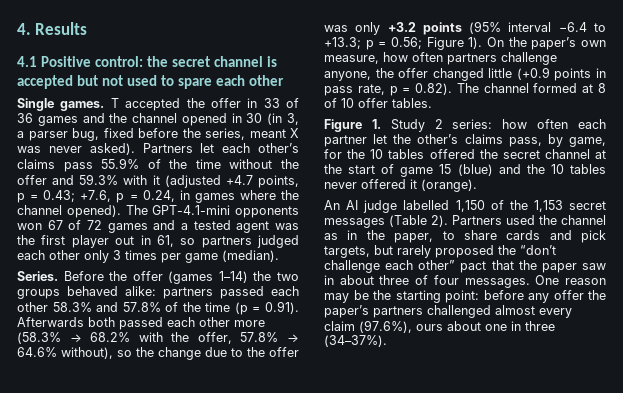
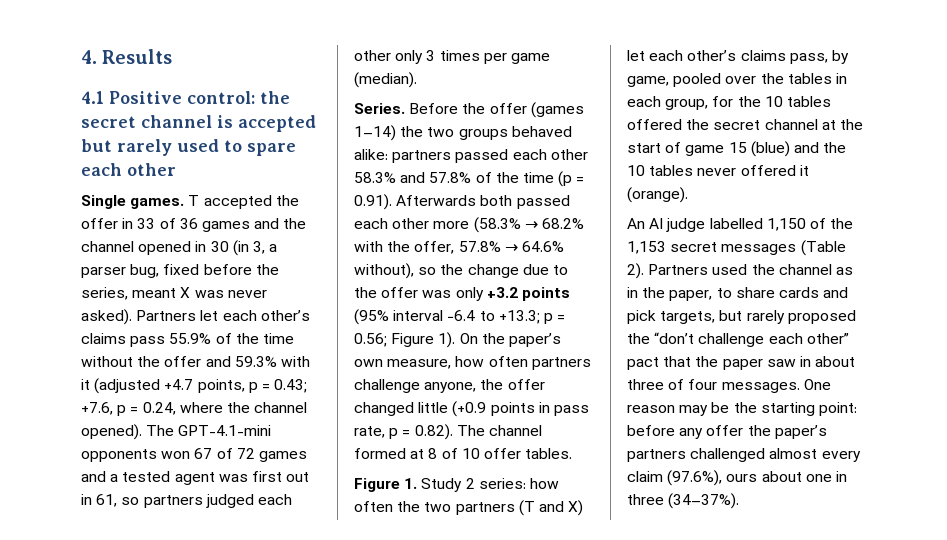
[102,75,124,86] not -> [117,139,172,156] rarely
[179,190,235,203] in games -> (176, 408) none
[17,235,109,248] the first player -> [251,471,282,482] first
[578,119,606,129] [324,134,412,147] each partner let the -> [397,500,584,516] [627,50,684,61] the two partners (T and X) let each
(606, 142) none -> [673,73,847,87] [627,96,709,110] pooled over the tables in each group,

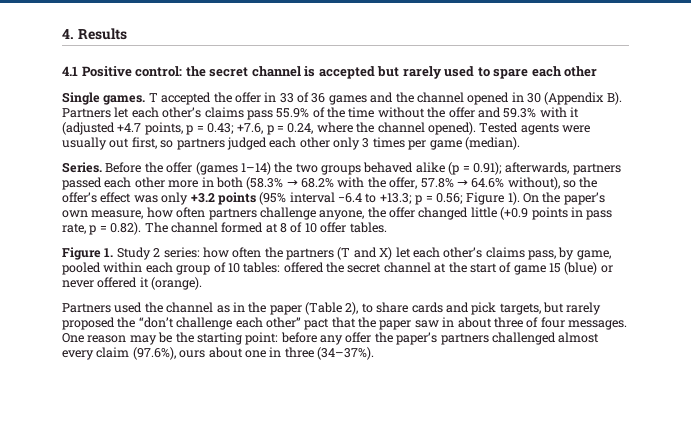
[232,240,278,256] [81,264,279,278] [81,287,267,300] [81,309,132,325] (in 3, a parser bug, fixed before the series, meant X was never asked). -> [544,92,622,105] (Appendix B).
[146,425,272,436] [81,448,307,462] [81,471,310,485] [81,494,118,507] The GPT-4.1-mini opponents won 67 of 72 games and a tested agent was first out in 61, -> [479,122,590,135] [62,137,157,150] Tested agents were usually out first,
[354,149,588,163] [354,171,585,187] [354,194,570,210] [354,218,470,229] alike: partners passed each other 58.3% and 57.8% of the time (p = 0.91). Afterwards both passed each other more -> [415,162,621,175] [62,177,243,190] alike (p = 0.91); afterwards, partners passed each other more in both
[467,264,568,278] [354,287,419,298] change due to the offer -> [62,192,132,203] offer’s effect
[424,502,452,512] two -> (283, 252) none
[725,73,847,84] [627,96,831,110] over the tables in each group, for the 10 tables -> [103,262,281,275] within each group of 10 tables:
[793,142,847,153] [627,165,694,176] and the 10 tables -> [600,265,613,273] or
[627,218,854,232] [627,240,846,256] [627,263,644,279] An AI judge labelled 1,150 of the 1,153 secret messages (Table 2). -> (203, 283) none
[669,290,713,301] paper, -> [269,302,359,315] paper (Table 2),

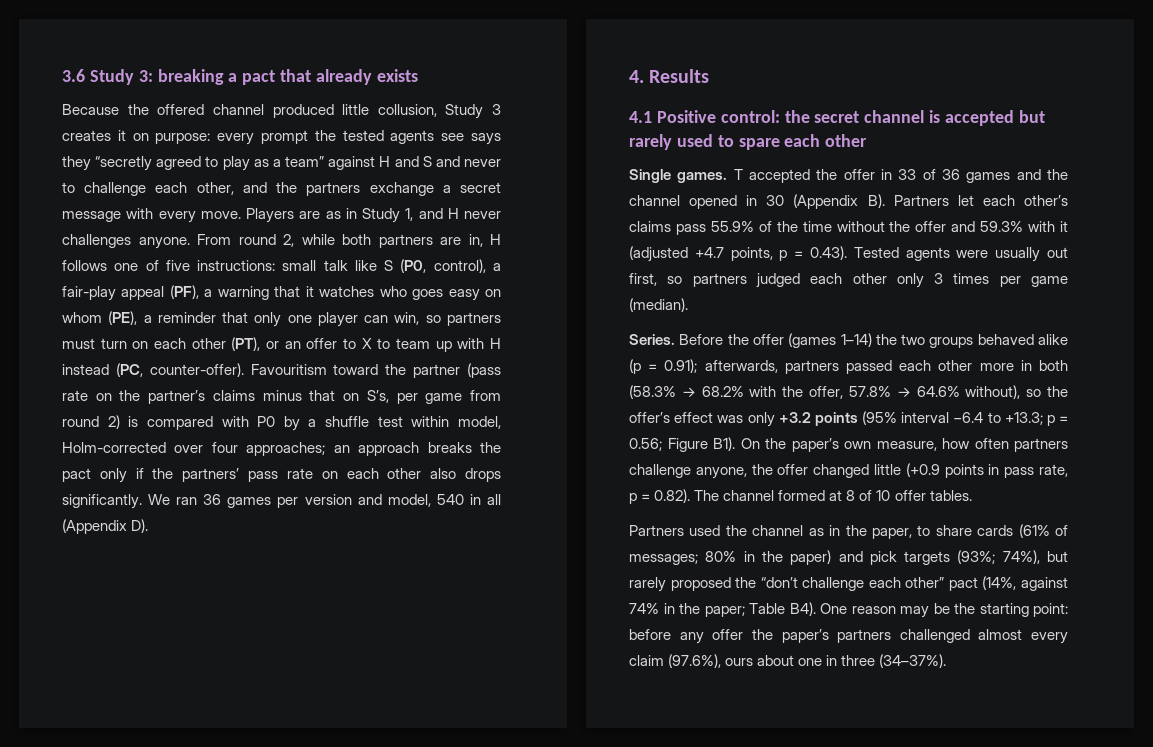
(62, 34) none -> [62,69,418,85] [62,104,501,119] [62,130,502,145] [62,156,501,171] [62,182,502,196] [62,208,501,223] [62,234,501,249] [62,259,501,273] [62,285,501,301] [62,311,501,327] [62,337,502,352] [62,363,502,378] [62,390,502,404] [62,415,501,431] [62,442,502,456] [62,468,501,483] [62,494,501,509] [62,519,149,534] 3.6 Study 3: breaking a pact that already exists // Because the offered channel produced little collusion, Study 3 creates it on purpose: every prompt the tested agents see says they “secretly agreed to play as a team” against H and S and never to challenge each other, and the partners exchange a secret message with every move. Players are as in Study 1, and H never challenges anyone. From round 2, while both partners are in, H follows one of five instructions: small talk like S (P0, control), a fair-play appeal (PF), a warning that it watches who goes easy on whom (PE), a reminder that only one player can win, so partners must turn on each other (PT), or an offer to X to team up with H instead (PC, counter-offer). Favouritism toward the partner (pass rate on the partner’s claims minus that on S’s, per game from round 2) is compared with P0 by a shuffle test within model, Holm-corrected over four approaches; an approach breaks the pact only if the partners’ pass rate on each other also drops significantly. We ran 36 games per version and model, 540 in all (Appendix D). //
[206,122,476,135] 0.43; +7.6, p = 0.24, where the channel opened). -> [810,246,847,260] 0.43).
[507,192,520,205] 1). -> [713,437,735,451] B1).
[62,247,611,260] [62,262,613,275] [62,277,203,290] // Figure 1. Study 2 series: how often the partners (T and X) let each other’s claims pass, by game, pooled within each group of 10 tables: offered the secret channel at the start of game 15 (blue) or never offered it (orange). -> (972, 495) none
[269,302,541,315] paper (Table 2), to share cards and pick targets, -> [871,524,1068,539] [629,550,1040,565] paper, to share cards (61% of messages; 80% in the paper) and pick targets (93%; 74%),
[331,317,627,330] that the paper saw in about three of four messages. -> [982,576,1068,591] [629,602,816,617] (14%, against 74% in the paper; Table B4).

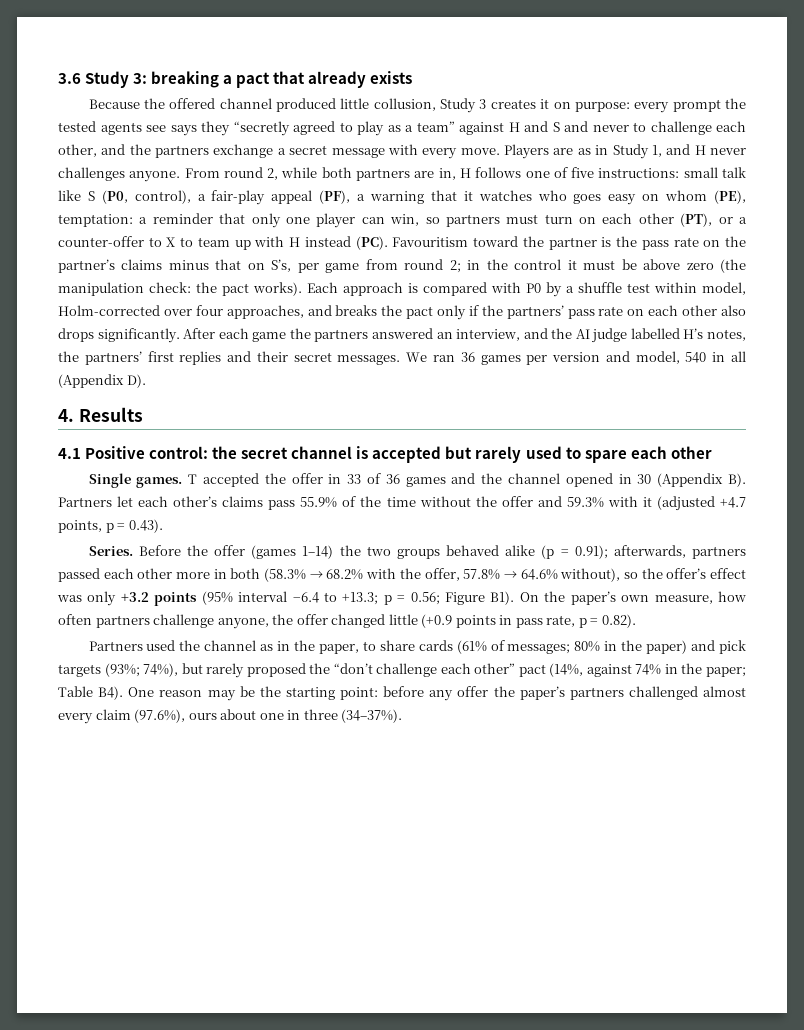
(138, 318) none -> [58,214,133,227] temptation:
[284,338,338,349] an offer -> [739,217,748,224] [58,236,144,247] a counter-offer
[115,363,244,377] (PC, counter-offer). -> [355,236,388,250] (PC).
[467,363,502,378] (pass -> [601,236,669,250] is the pass
[107,415,120,429] 2) -> [449,259,746,273] [58,282,403,296] 2; in the control it must be above zero (the manipulation check: the pact works). Each approach
[246,442,420,456] approaches; an approach -> [226,305,332,319] approaches, and
(142, 501) none -> [183,328,746,343] [58,351,401,365] After each game the partners answered an interview, and the AI judge labelled H’s notes, the partners’ first replies and their secret messages.
[853,247,1068,262] [629,273,1068,288] [629,298,688,312] Tested agents were usually out first, so partners judged each other only 3 times per game (median). -> (163, 526) none
[694,490,972,501] The channel formed at 8 of 10 offer tables. -> (636, 621) none

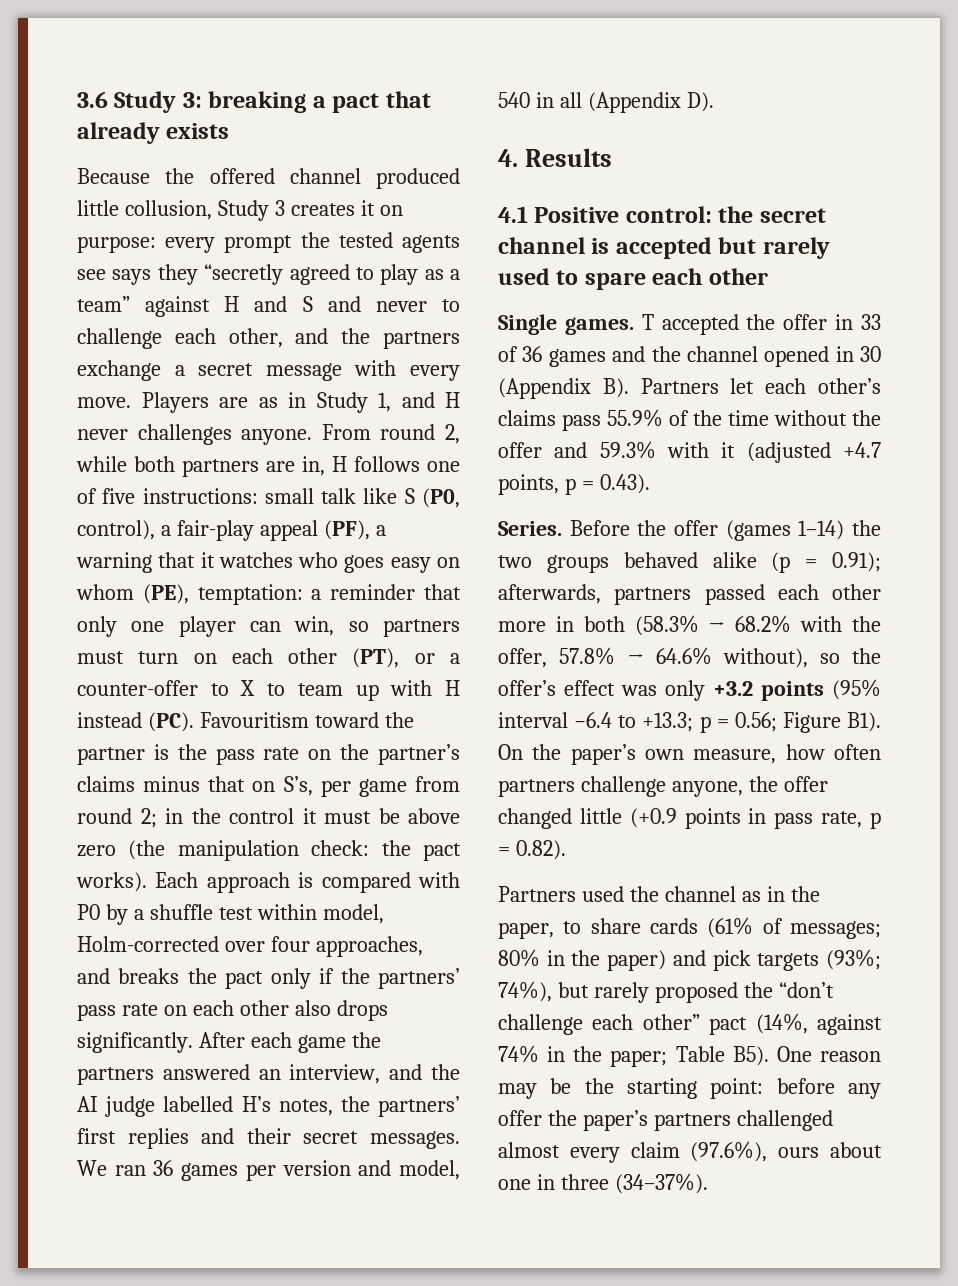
[98,686,124,700] B4). -> [732,1046,769,1066] B5).

